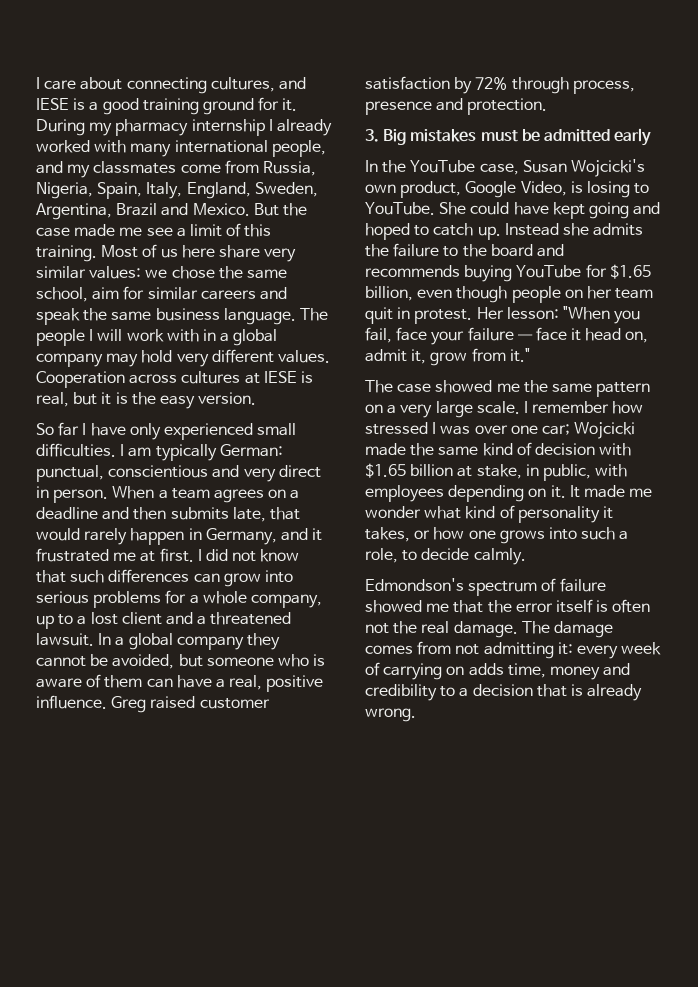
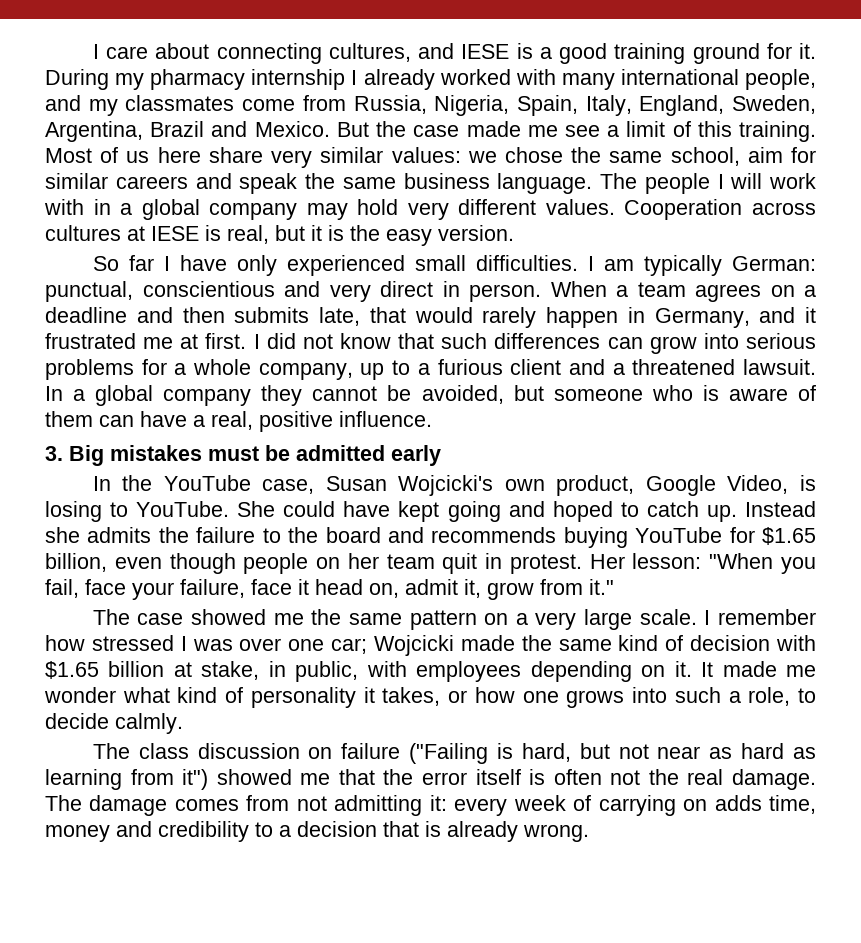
[90,612,118,625] lost -> [437,359,503,375] furious
[111,696,270,713] [365,76,635,94] [365,98,548,115] Greg raised customer satisfaction by 72% through process, presence and protection. -> (432, 419) none
[467,327,533,341] failure — -> [180,579,245,598] failure,
[365,578,606,596] Edmondson's spectrum of failure -> [92,743,816,764] [45,769,209,790] The class discussion on failure ("Failing is hard, but not near as hard as learning from it")

